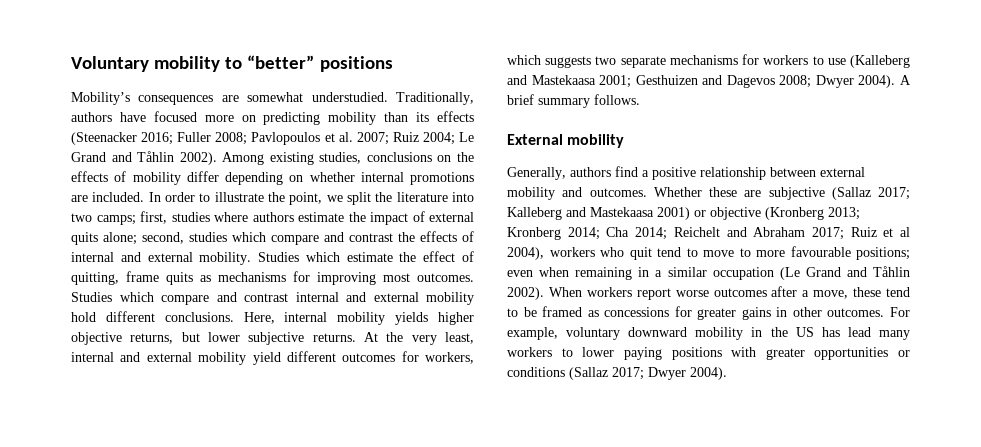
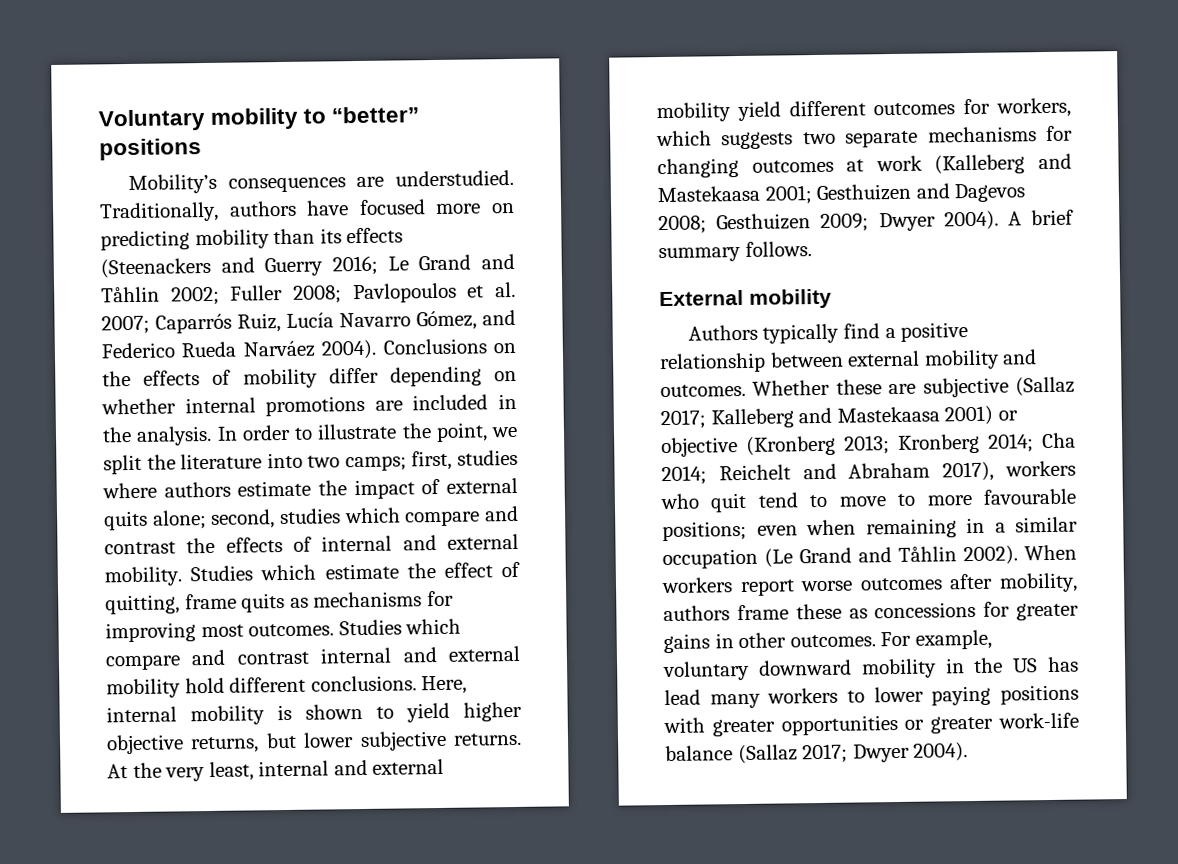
[247,92,304,102] somewhat -> (385, 182) none
[71,132,174,145] (Steenacker 2016; -> [100,253,516,279] [101,286,220,306] (Steenackers and Guerry 2016; Le Grand and Tåhlin 2002;
[392,132,475,145] [71,151,432,165] Ruiz 2004; Le Grand and Tåhlin 2002). Among existing studies, conclusions -> [155,309,516,334] [101,338,487,360] Caparrós Ruiz, Lucía Navarro Gómez, and Federico Rueda Narváez 2004). Conclusions
[92,192,145,202] included. -> [412,393,518,411] [102,425,213,446] included in the analysis.
[395,312,429,325] yields -> [277,702,450,723] is shown to yield
[763,55,846,65] workers to use -> [657,155,923,179] changing outcomes at work
(812, 81) none -> [716,213,870,232] Gesthuizen 2009;
[507,167,611,180] Generally, authors -> [687,323,840,344] Authors typically
[811,227,910,240] [507,247,544,260] 2017; Ruiz et al 2004), -> [942,461,995,482] 2017),
[802,287,910,299] [507,306,583,317] a move, these tend to be framed -> [999,572,1078,593] [663,603,842,622] mobility, authors frame these
[507,367,565,377] conditions -> [930,712,1079,734] [665,745,733,762] greater work-life balance

